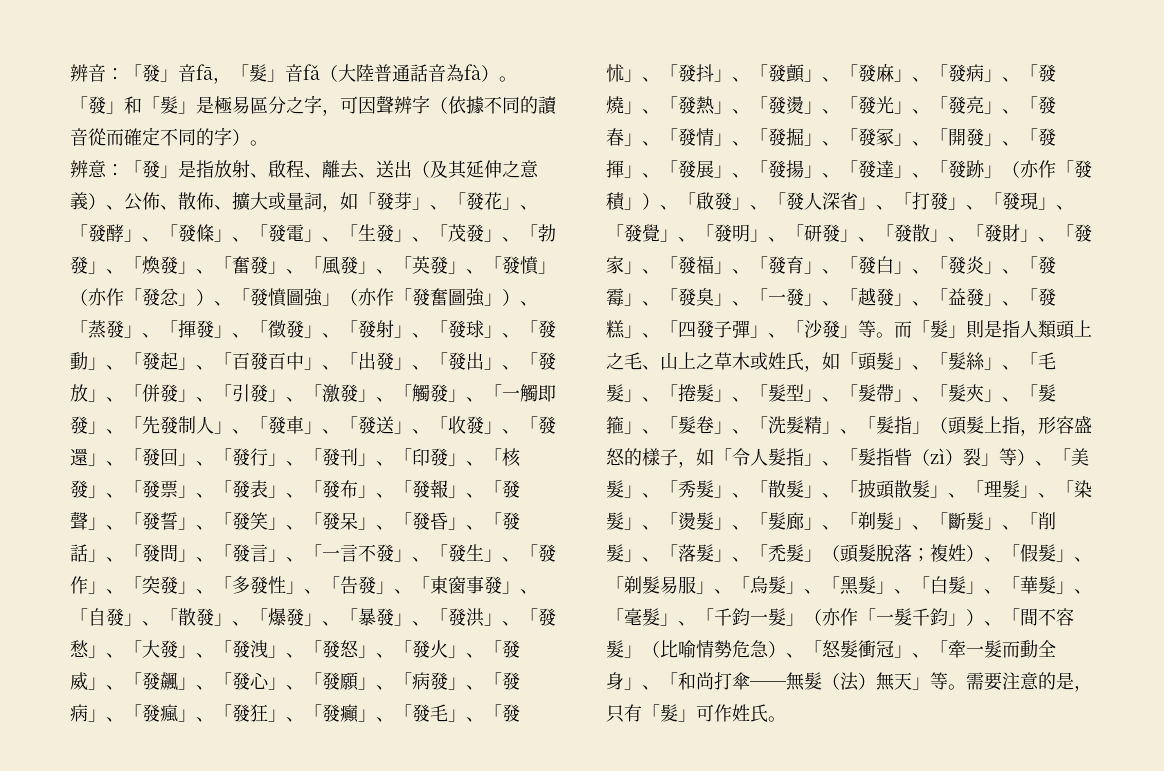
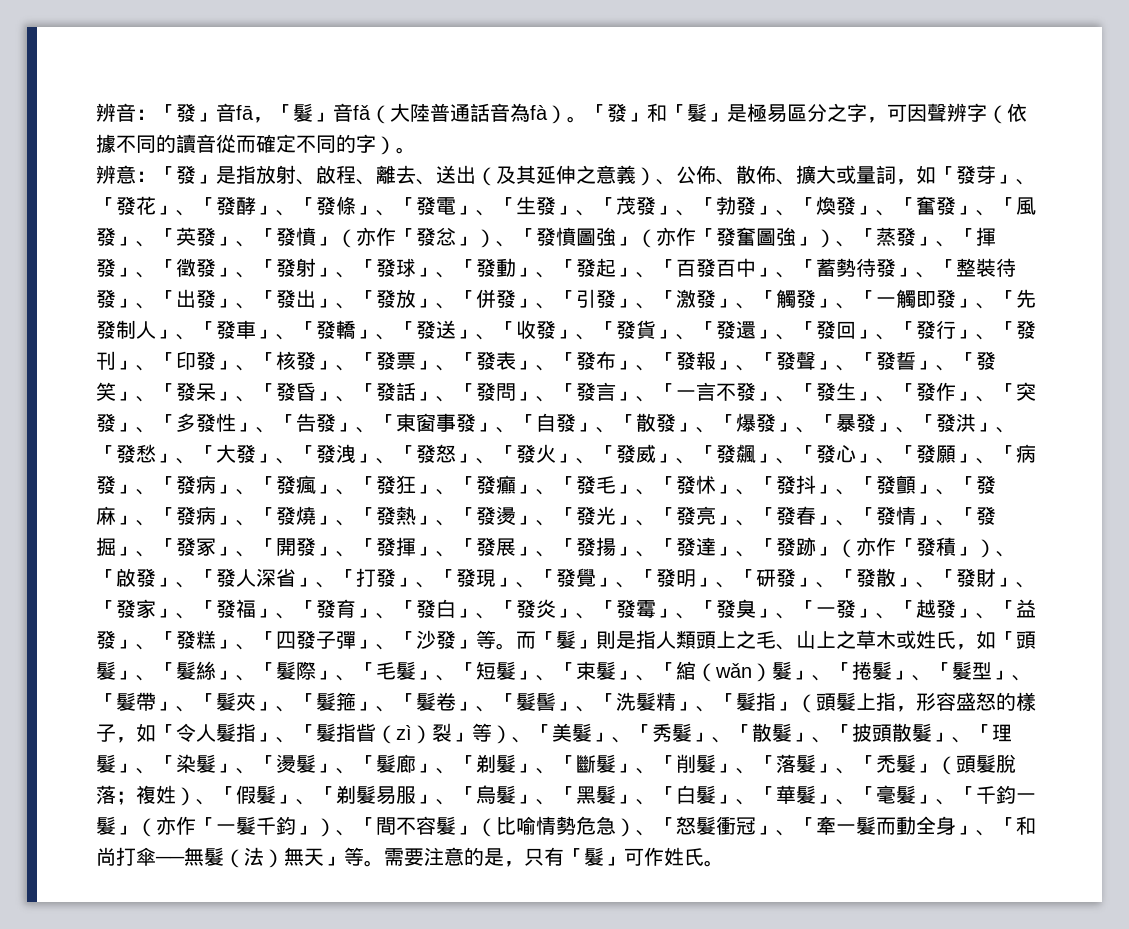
(358, 360) none -> [816,258,1016,278] [96,289,176,309] 蓄勢待發」、「整裝待發」、「
(376, 425) none -> [336,320,436,340] 轎」、「發
(556, 425) none -> [636,320,736,340] 貨」、「發
[1038,352,1056,370] 毛 -> [276,661,772,682] 髮際」、「毛髮」、「短髮」、「束髮」、「綰（wǎn）
(768, 424) none -> [516,692,616,712] 髮髻」、「

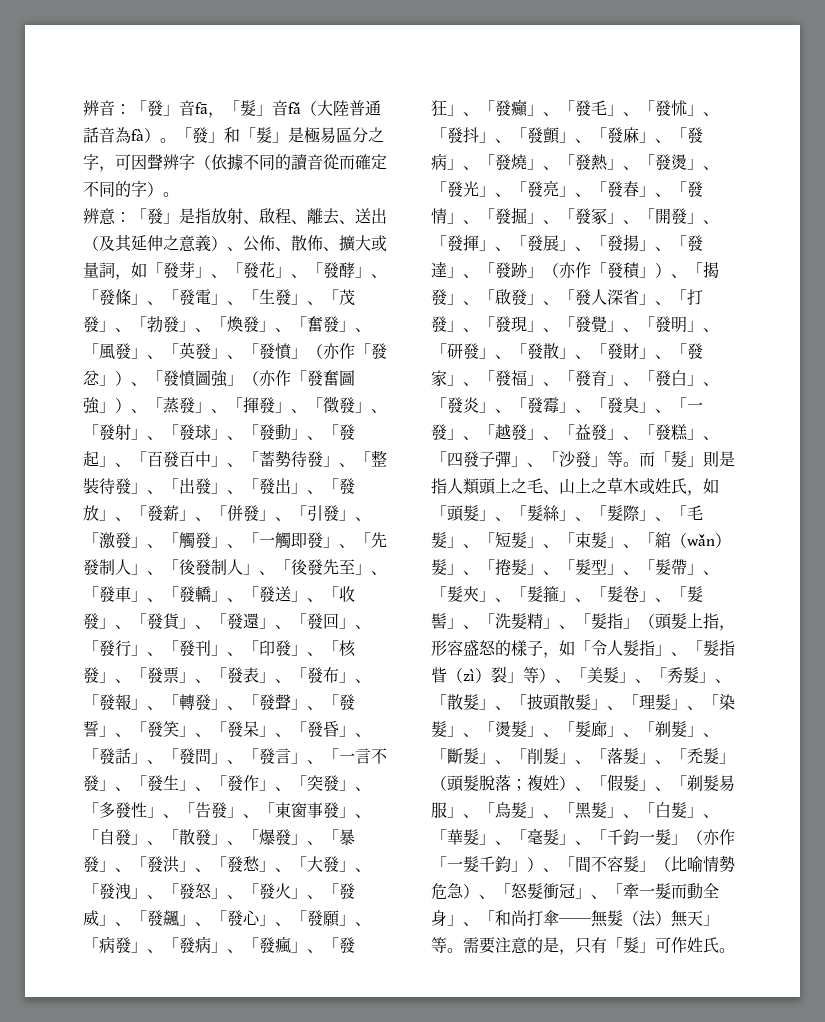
(476, 298) none -> [147,505,227,521] 發薪」、「
(216, 329) none -> [179,559,387,575] [83,586,99,600] 後發制人」、「後發先至」、「
(776, 360) none -> [179,694,259,710] 轉發」、「
(116, 577) none -> [703,261,719,278] [431,289,495,305] 揭發」、「

